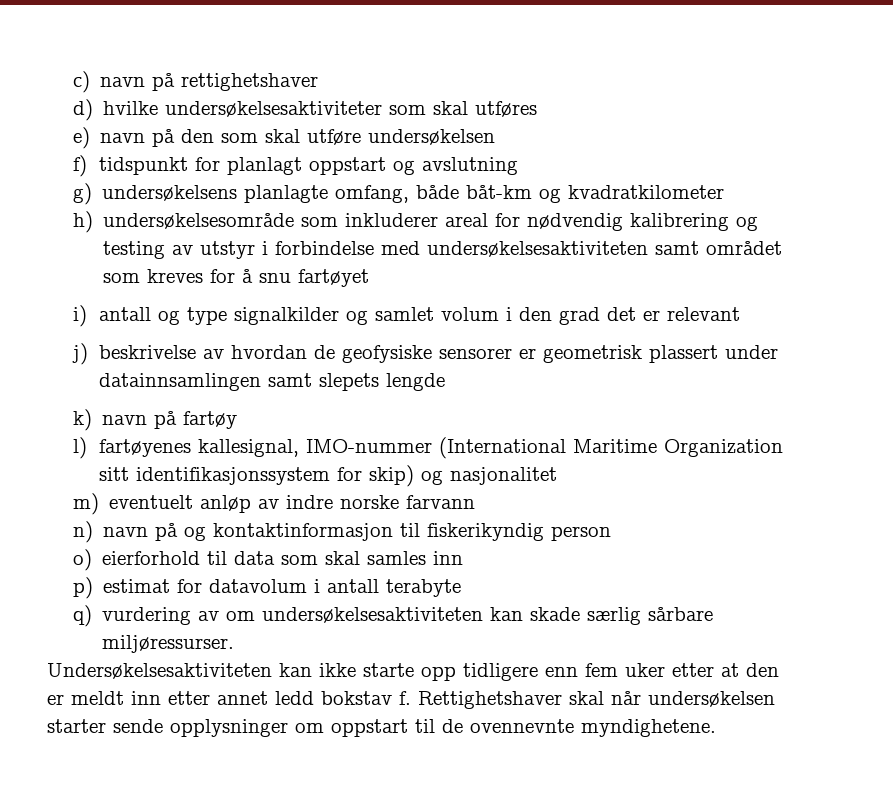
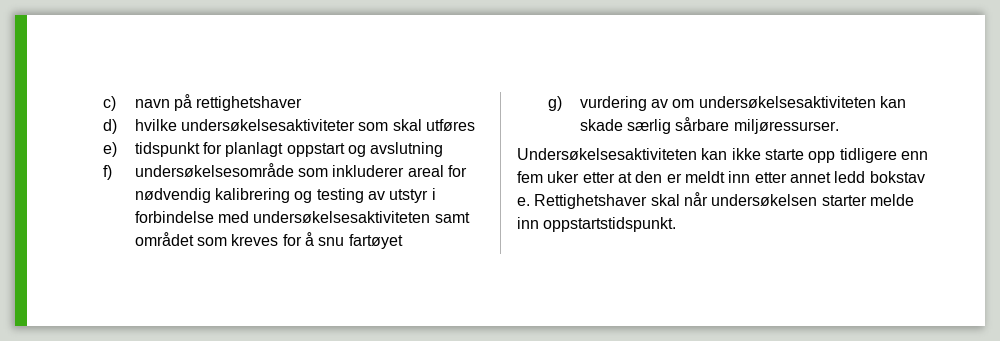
[100,129,496,147] [72,155,87,177] navn på den som skal utføre undersøkelsen // f) -> (118, 149) none
[72,183,725,205] [72,211,93,233] g) undersøkelsens planlagte omfang, både båt-km og kvadratkilometer // h) -> [103,165,113,180] f)
[72,305,740,327] [71,343,778,365] [98,373,445,391] [72,409,238,431] [72,437,783,459] [98,465,557,487] [72,493,476,515] [72,521,612,543] [72,549,464,571] [72,577,462,599] [72,605,92,627] i) antall og type signalkilder og samlet volum i den grad det er relevant // j) beskrivelse av hvordan de geofysiske sensorer er geometrisk plassert under datainnsamlingen samt slepets lengde // k) navn på fartøy // l) fartøyenes kallesignal, IMO-nummer (International Maritime Organization sitt identifikasjonssystem for skip) og nasjonalitet // m) eventuelt anløp av indre norske farvann // n) navn på og kontaktinformasjon til fiskerikyndig person // o) eierforhold til data som skal samles inn // p) estimat for datavolum i antall terabyte // q) -> [548,96,563,111] g)
[399,691,411,705] f. -> [517,197,530,206] e.
[113,719,716,737] sende opplysninger om oppstart til de ovennevnte myndighetene. -> [869,194,914,206] [517,217,677,232] melde inn oppstartstidspunkt.

